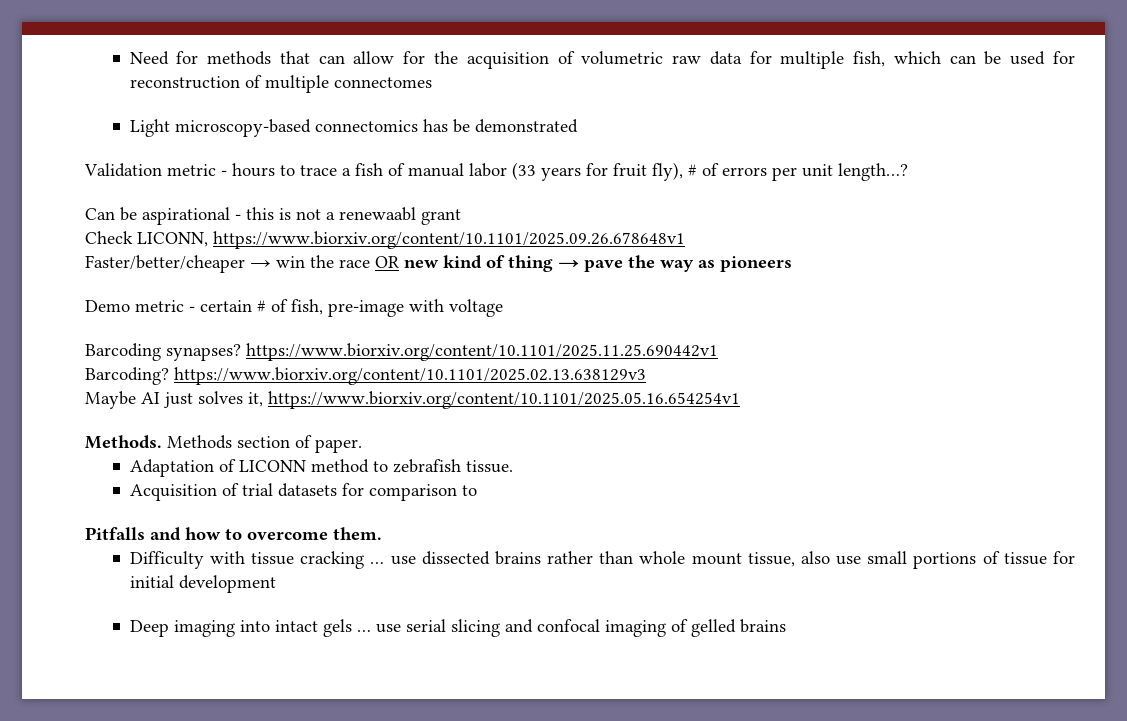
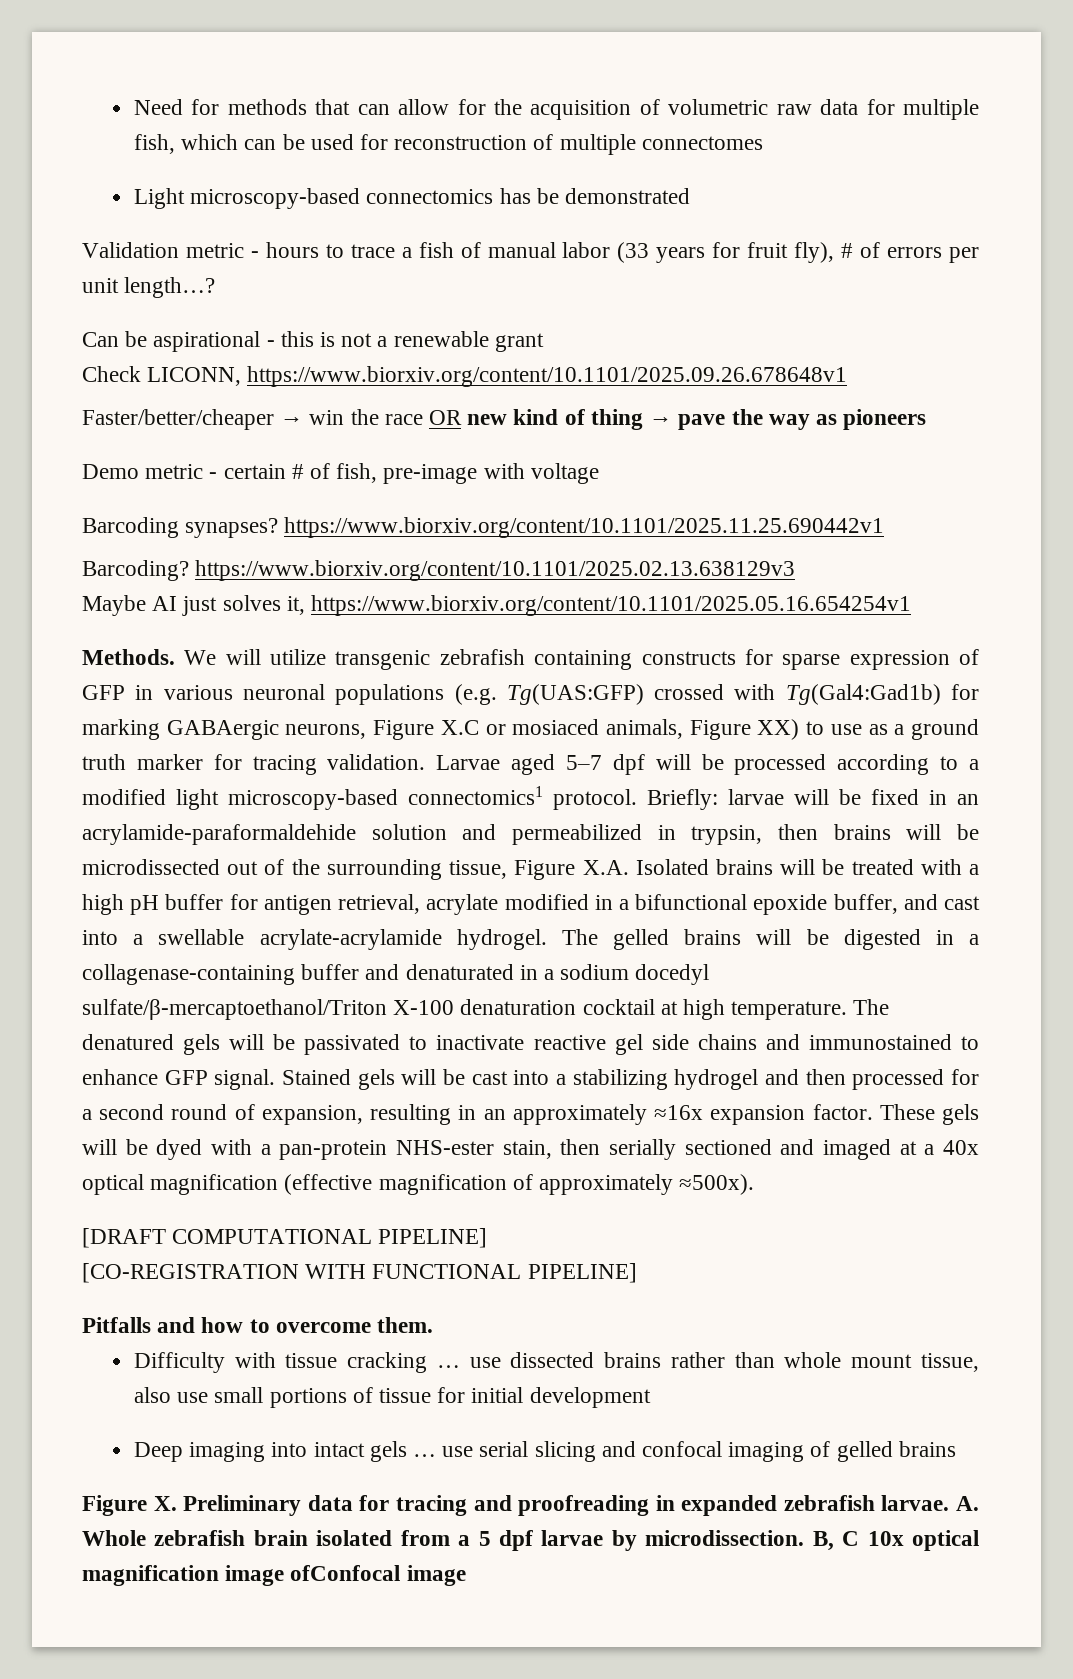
[339,207,416,221] renewaabl -> [393,331,489,347] renewable
[167,435,362,453] [129,459,513,477] [129,483,477,501] Methods section of paper. // Adaptation of LICONN method to zebrafish tissue. // Acquisition of trial datasets for comparison to -> [184,649,980,670] [82,684,979,705] [82,719,979,740] [82,754,980,775] [82,786,979,810] [82,824,979,845] [82,859,979,880] [82,894,980,915] [82,929,979,950] [82,964,710,985] [82,999,890,1020] [82,1034,980,1055] [82,1069,979,1090] [82,1104,980,1125] [82,1139,979,1160] [82,1174,755,1195] [82,1228,488,1248] [82,1263,637,1283] We will utilize transgenic zebrafish containing constructs for sparse expression of GFP in various neuronal populations (e.g. Tg(UAS:GFP) crossed with Tg(Gal4:Gad1b) for marking GABAergic neurons, Figure X.C or mosiaced animals, Figure XX) to use as a ground truth marker for tracing validation. Larvae aged 5–7 dpf will be processed according to a modified light microscopy-based connectomics1 protocol. Briefly: larvae will be fixed in an acrylamide-paraformaldehide solution and permeabilized in trypsin, then brains will be microdissected out of the surrounding tissue, Figure X.A. Isolated brains will be treated with a high pH buffer for antigen retrieval, acrylate modified in a bifunctional epoxide buffer, and cast into a swellable acrylate-acrylamide hydrogel. The gelled brains will be digested in a collagenase-containing buffer and denaturated in a sodium docedyl sulfate/β-mercaptoethanol/Triton X-100 denaturation cocktail at high temperature. The denatured gels will be passivated to inactivate reactive gel side chains and immunostained to enhance GFP signal. Stained gels will be cast into a stabilizing hydrogel and then processed for a second round of expansion, resulting in an approximately ≈16x expansion factor. These gels will be dyed with a pan-protein NHS-ester stain, then serially sectioned and imaged at a 40x optical magnification (effective magnification of approximately ≈500x). // [DRAFT COMPUTATIONAL PIPELINE] // [CO-REGISTRATION WITH FUNCTIONAL PIPELINE]
(786, 626) none -> [82,1495,980,1516] [82,1530,980,1551] [82,1565,466,1586] // Figure X. Preliminary data for tracing and proofreading in expanded zebrafish larvae. A. Whole zebrafish brain isolated from a 5 dpf larvae by microdissection. B, C 10x optical magnification image ofConfocal image

